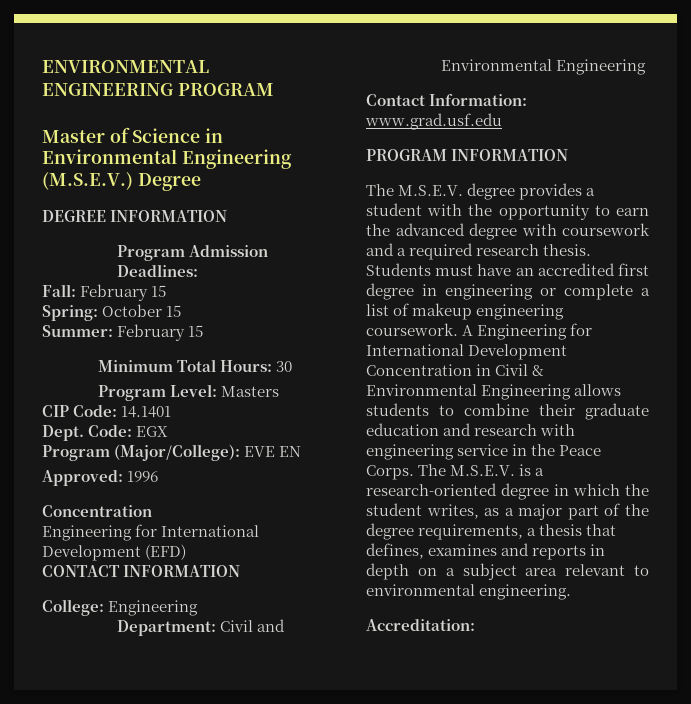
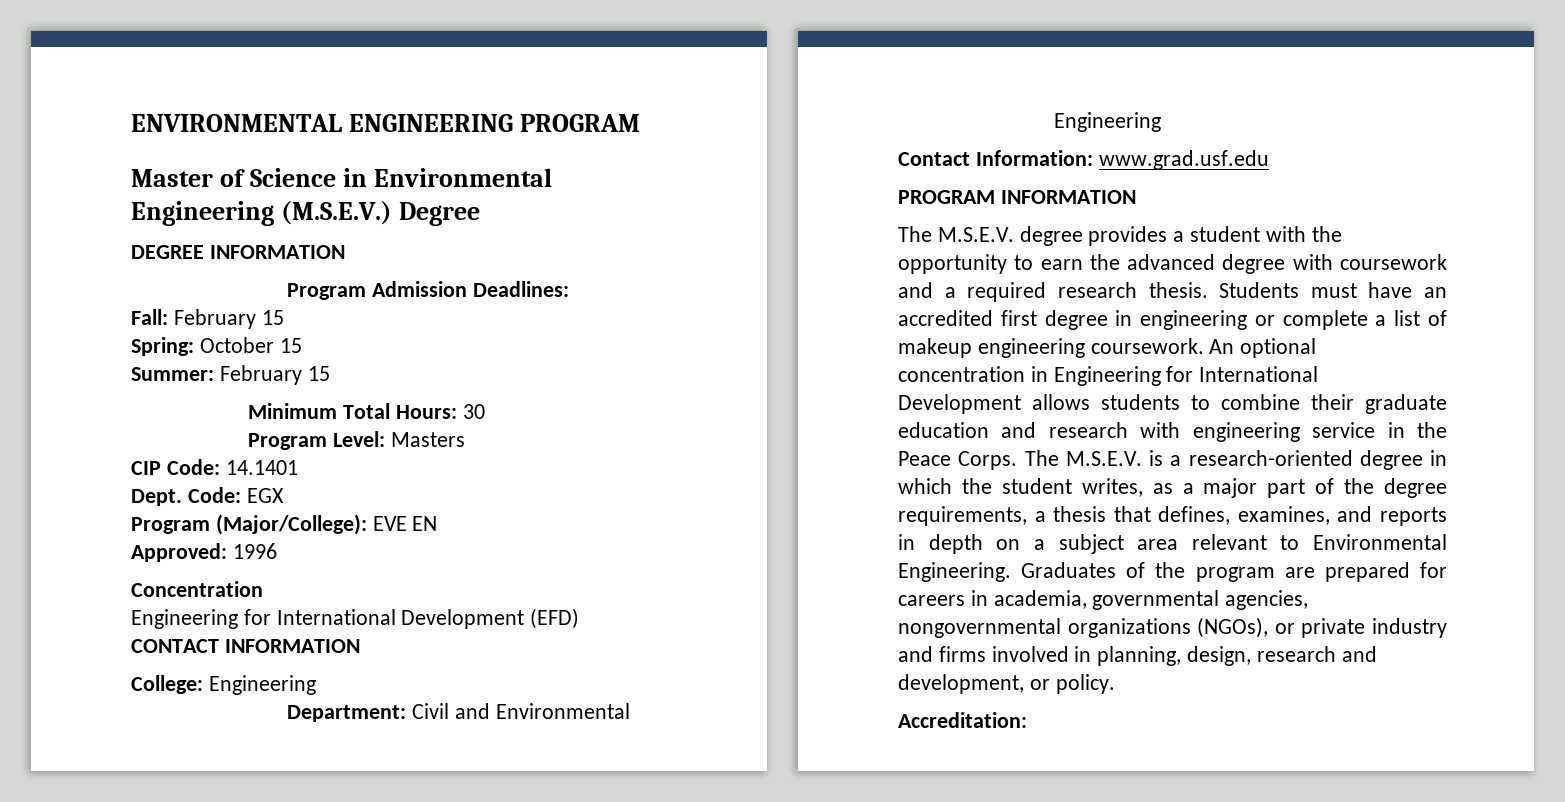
[462,323,593,340] [366,344,568,360] [366,364,545,376] [366,384,572,400] A Engineering for International Development Concentration in Civil & Environmental Engineering -> [1209,338,1317,358] [898,366,1319,386] [898,394,1021,414] An optional concentration in Engineering for International Development
[428,544,498,556] examines -> [1237,506,1330,525] examines,
[366,584,572,600] environmental engineering. -> [1313,534,1447,550] [898,562,1447,582] [898,590,1309,610] [898,617,1447,638] [898,646,1377,666] [898,674,1115,694] Environmental Engineering. Graduates of the program are prepared for careers in academia, governmental agencies, nongovernmental organizations (NGOs), or private industry and firms involved in planning, design, research and development, or policy.

